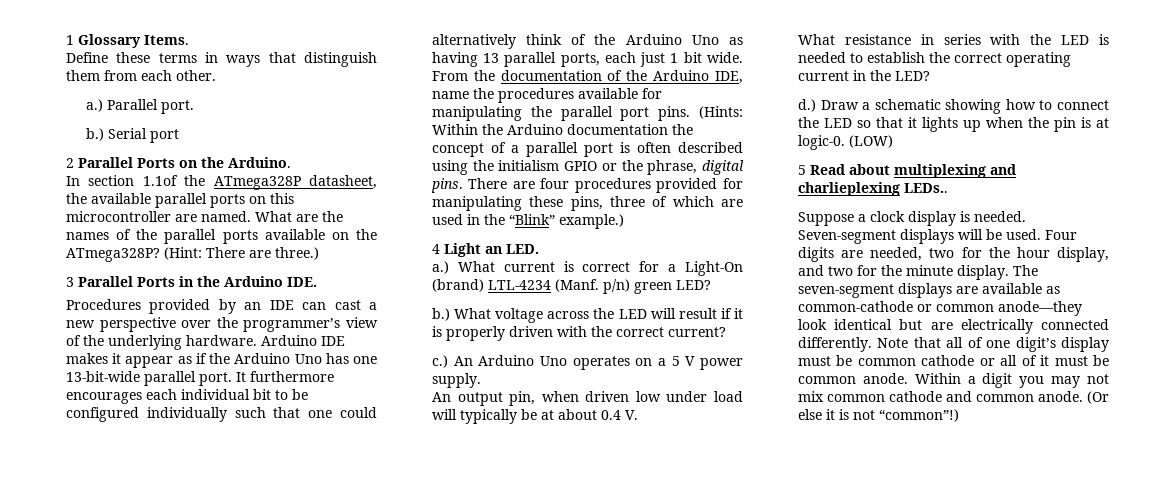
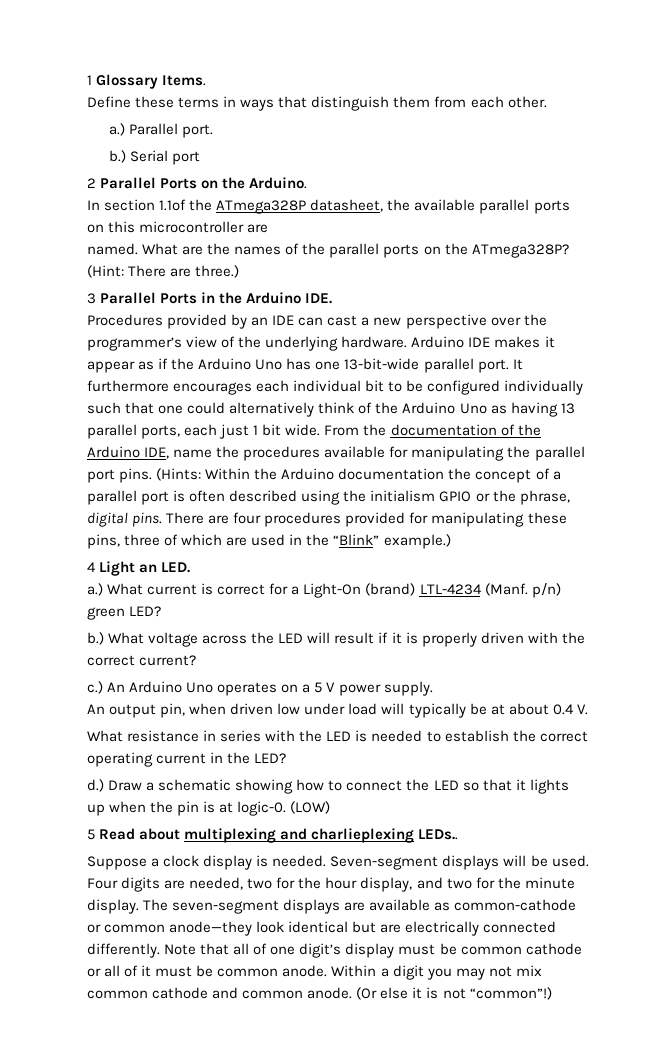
(197, 218) none -> (269, 228) //
[264,229,325,240] available -> (420, 251) none

